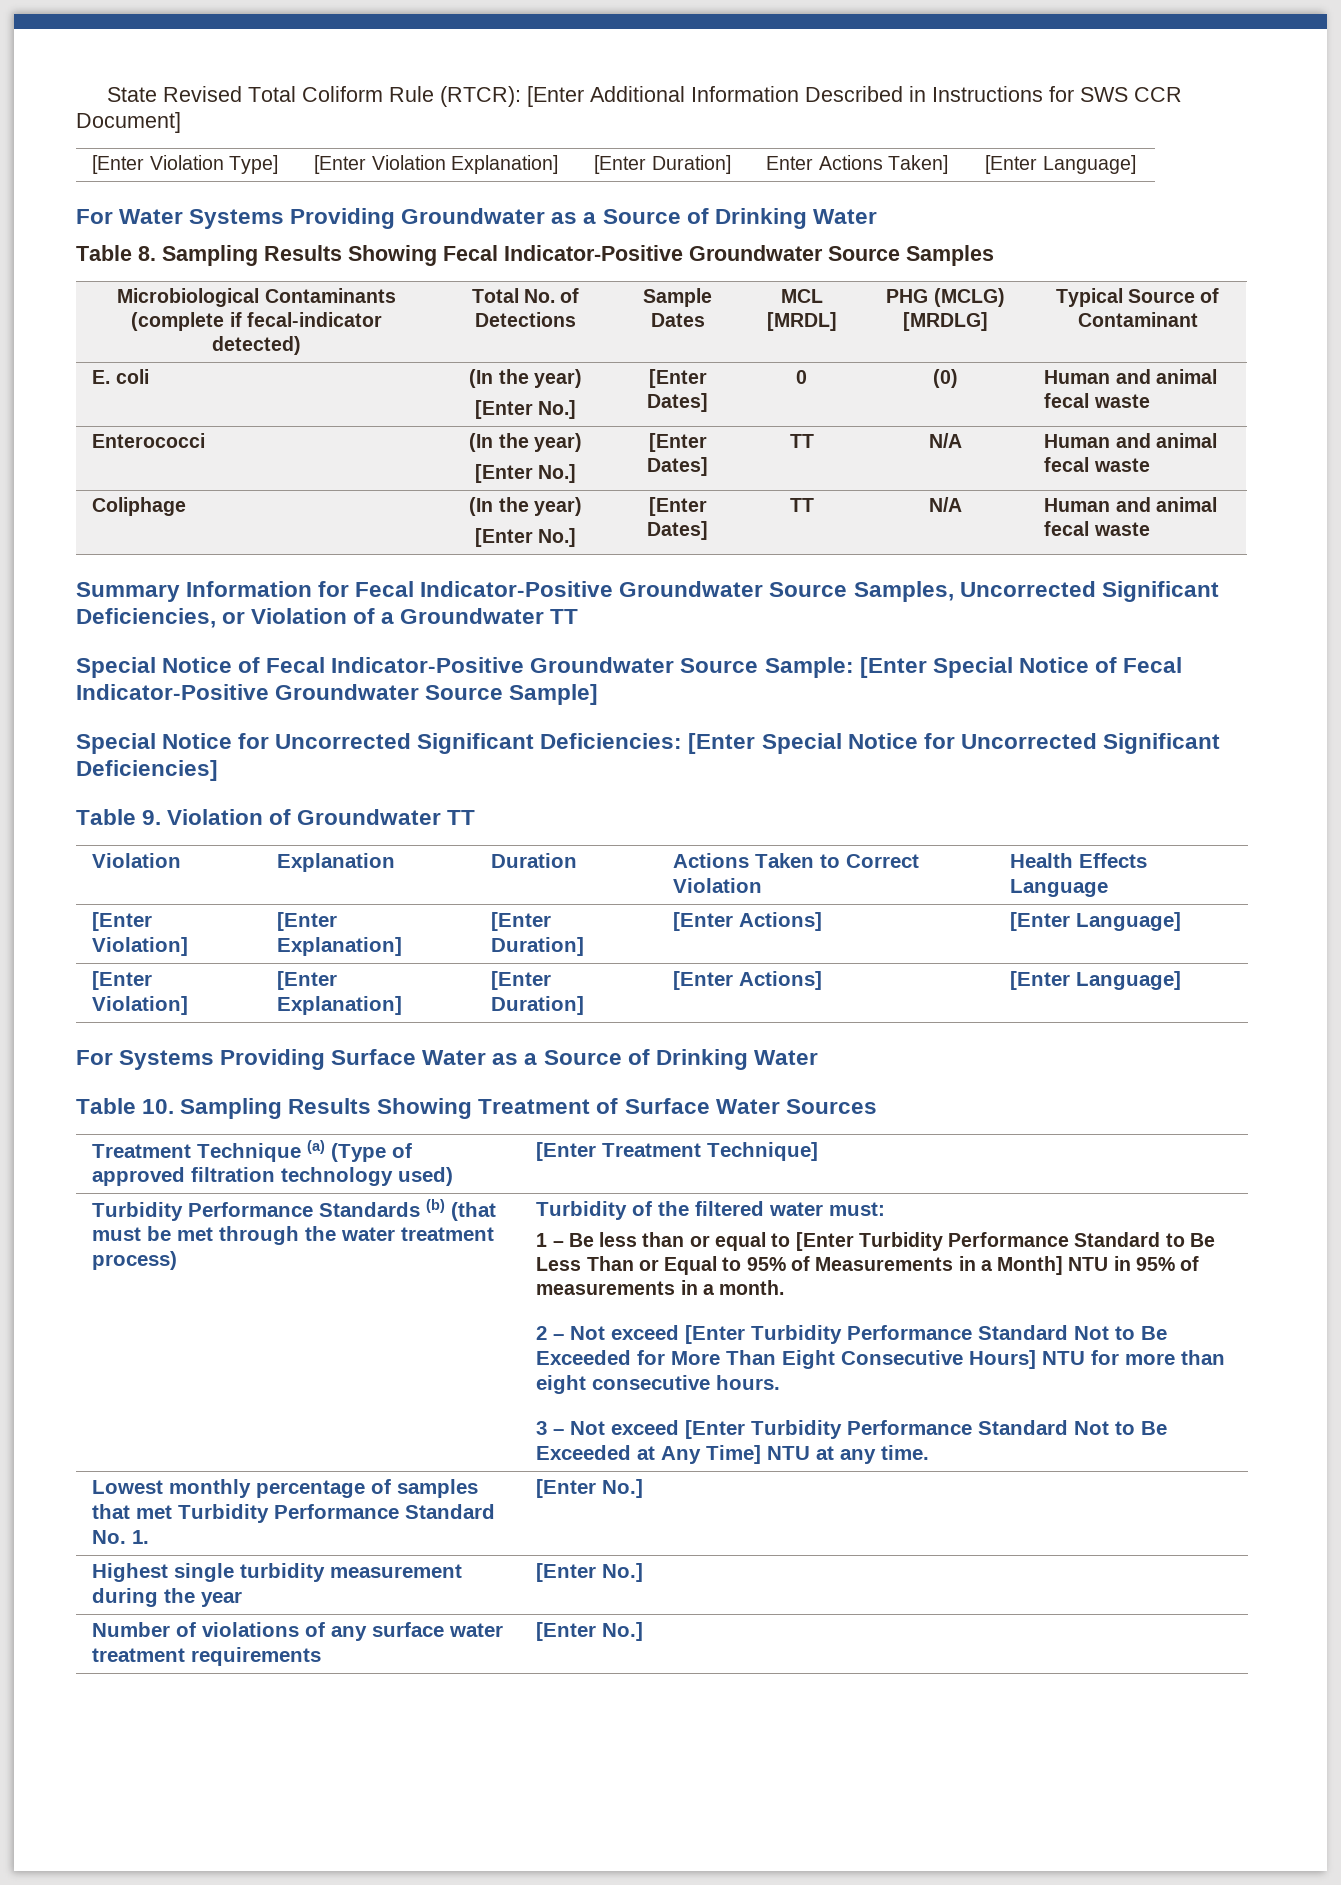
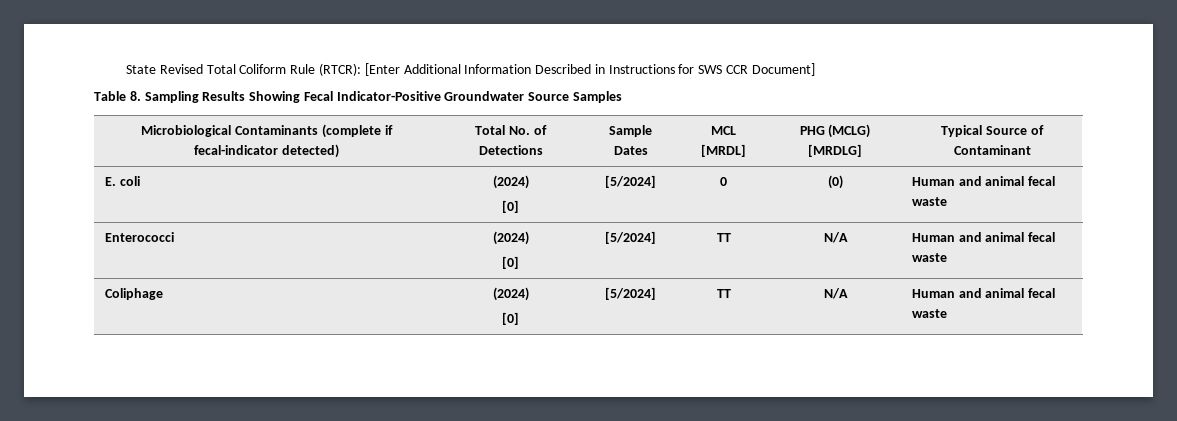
[92,155,278,174] [314,155,558,174] [594,155,731,174] [766,155,948,174] [985,155,1136,174] [76,208,877,229] // [Enter Violation Type] | [Enter Violation Explanation] | [Enter Duration] | Enter Actions Taken] | [Enter Language] // For Water Systems Providing Groundwater as a Source of Drinking Water -> (815, 69) none
[469,369,582,388] [474,400,577,419] [648,369,707,388] [647,393,708,412] (In the year) // [Enter No.] | [Enter Dates] -> [492,175,529,189] [502,200,519,213] [605,175,656,188] (2024) // [0] | [5/2024]
[469,433,582,452] [474,464,577,483] [648,433,707,452] [647,457,708,476] (In the year) // [Enter No.] | [Enter Dates] -> [492,231,529,245] [502,256,519,269] [605,231,656,244] (2024) // [0] | [5/2024]
[469,497,582,516] [474,528,577,547] [648,497,707,516] [647,521,708,540] [789,498,814,512] [929,497,962,512] [1044,497,1217,512] [1044,521,1150,536] [76,581,1219,602] [76,608,579,628] [76,657,1182,678] [76,684,599,705] [76,733,1220,754] [76,760,218,781] [76,809,476,825] [92,853,182,868] [277,853,396,872] [491,853,578,868] [673,853,920,868] [673,878,763,893] [1010,853,1148,868] [1010,879,1109,897] [92,912,153,931] [92,937,189,956] [277,912,338,931] [277,937,403,956] [491,912,552,931] [491,937,585,956] [673,912,823,931] [1010,912,1182,931] [92,971,153,990] [92,996,189,1015] [277,971,338,990] [277,996,403,1015] [491,971,552,990] [491,996,585,1015] [673,971,823,990] [1010,971,1182,990] [76,1049,818,1070] [76,1098,877,1119] [92,1140,413,1162] [92,1167,454,1186] [536,1142,819,1161] [92,1199,497,1221] [92,1226,495,1245] [92,1251,178,1270] [536,1201,886,1220] [536,1232,1215,1251] [536,1256,1200,1275] [536,1280,785,1295] [536,1325,1168,1344] [536,1350,1226,1369] [536,1375,781,1394] [536,1420,1168,1439] [536,1445,930,1464] [92,1479,479,1498] [92,1504,496,1523] [92,1530,150,1544] [536,1479,644,1498] [92,1563,463,1582] [92,1588,243,1607] [536,1563,644,1582] [92,1622,504,1641] [92,1647,322,1666] [536,1622,644,1641] (In the year) // [Enter No.] | [Enter Dates] | TT | N/A | Human and animal fecal waste // Summary Information for Fecal Indicator-Positive Groundwater Source Samples, Uncorrected Significant Deficiencies, or Violation of a Groundwater TT // Special Notice of Fecal Indicator-Positive Groundwater Source Sample: [Enter Special Notice of Fecal Indicator-Positive Groundwater Source Sample] // Special Notice for Uncorrected Significant Deficiencies: [Enter Special Notice for Uncorrected Significant Deficiencies] // Table 9. Violation of Groundwater TT // Violation | Explanation | Duration | Actions Taken to Correct Violation | Health Effects Language // [Enter Violation] | [Enter Explanation] | [Enter Duration] | [Enter Actions] | [Enter Language] // [Enter Violation] | [Enter Explanation] | [Enter Duration] | [Enter Actions] | [Enter Language] // For Systems Providing Surface Water as a Source of Drinking Water // Table 10. Sampling Results Showing Treatment of Surface Water Sources // Treatment Technique (a) (Type of approved filtration technology used) | [Enter Treatment Technique] // Turbidity Performance Standards (b) (that must be met through the water treatment process) | Turbidity of the filtered water must: // 1 – Be less than or equal to [Enter Turbidity Performance Standard to Be Less Than or Equal to 95% of Measurements in a Month] NTU in 95% of measurements in a month. // 2 – Not exceed [Enter Turbidity Performance Standard Not to Be Exceeded for More Than Eight Consecutive Hours] NTU for more than eight consecutive hours. // 3 – Not exceed [Enter Turbidity Performance Standard Not to Be Exceeded at Any Time] NTU at any time. // Lowest monthly percentage of samples that met Turbidity Performance Standard No. 1. | [Enter No.] // Highest single turbidity measurement during the year | [Enter No.] // Number of violations of any surface water treatment requirements | [Enter No.] -> [492,287,529,301] [502,312,519,325] [605,287,656,300] [716,289,731,298] [823,288,848,299] [911,288,1056,298] [911,309,947,318] (2024) // [0] | [5/2024] | TT | N/A | Human and animal fecal waste

